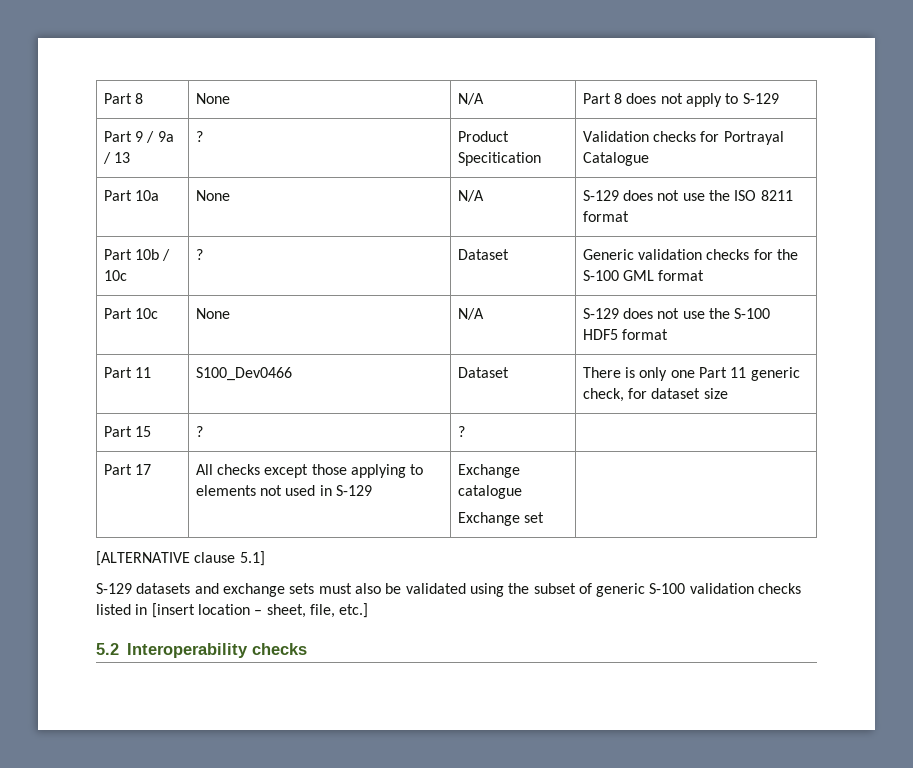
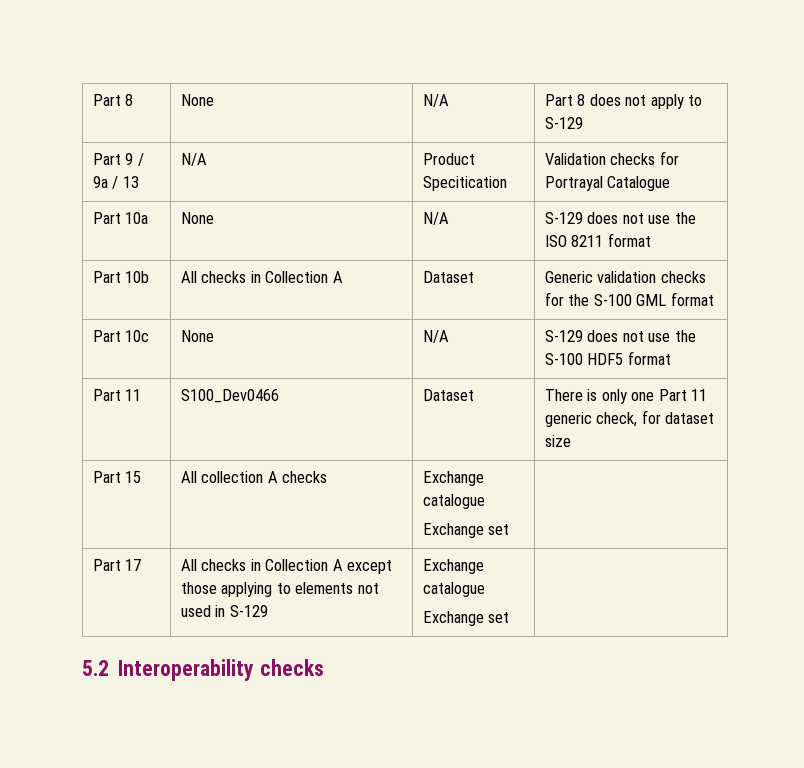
[195,131,203,142] ? -> [180,153,207,166] N/A
[162,249,171,261] [103,270,127,281] [195,249,203,260] / 10c | ? -> [180,271,343,283] | All checks in Collection A
[195,426,203,437] [457,426,465,437] ? | ? -> [180,471,328,483] [422,471,484,486] [422,494,485,509] [422,523,510,538] All collection A checks | Exchange catalogue // Exchange set
(260, 469) none -> [250,559,343,571] in Collection A
[96,551,265,566] [96,583,802,597] [96,603,369,618] // [ALTERNATIVE clause 5.1] // S-129 datasets and exchange sets must also be validated using the subset of generic S-100 validation checks listed in [insert location – sheet, file, etc.] -> (510, 617) none

